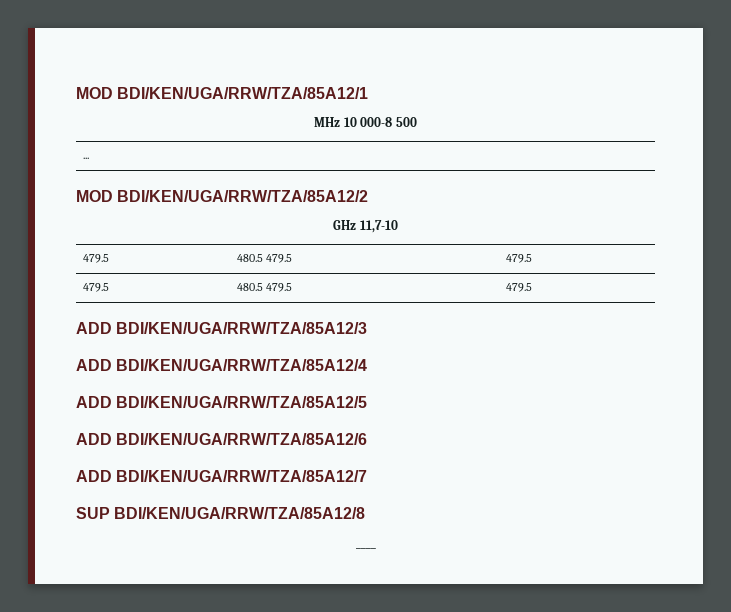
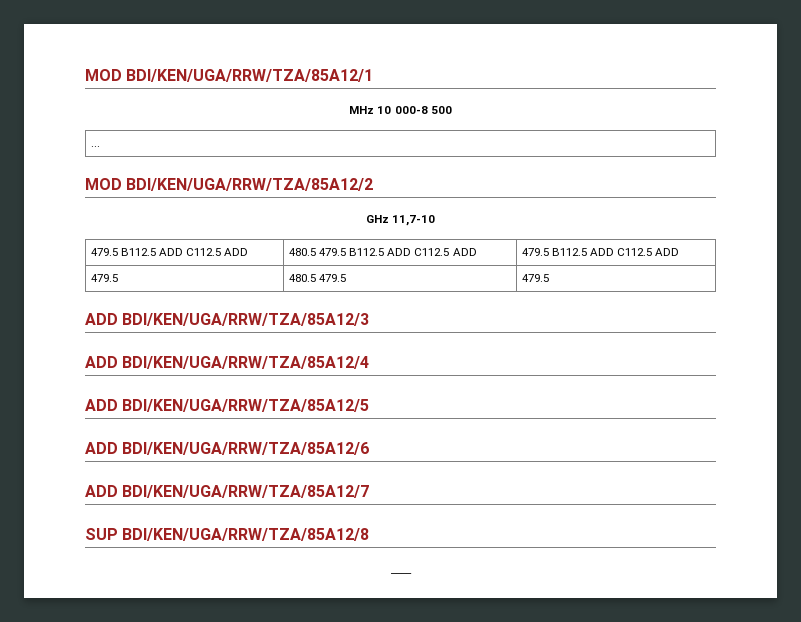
[236,254,293,263] [505,254,532,263] | 480.5 479.5 | 479.5 -> [121,248,249,256] [288,248,477,256] [521,248,680,256] B112.5 ADD C112.5 ADD | 480.5 479.5 B112.5 ADD C112.5 ADD | 479.5 B112.5 ADD C112.5 ADD

